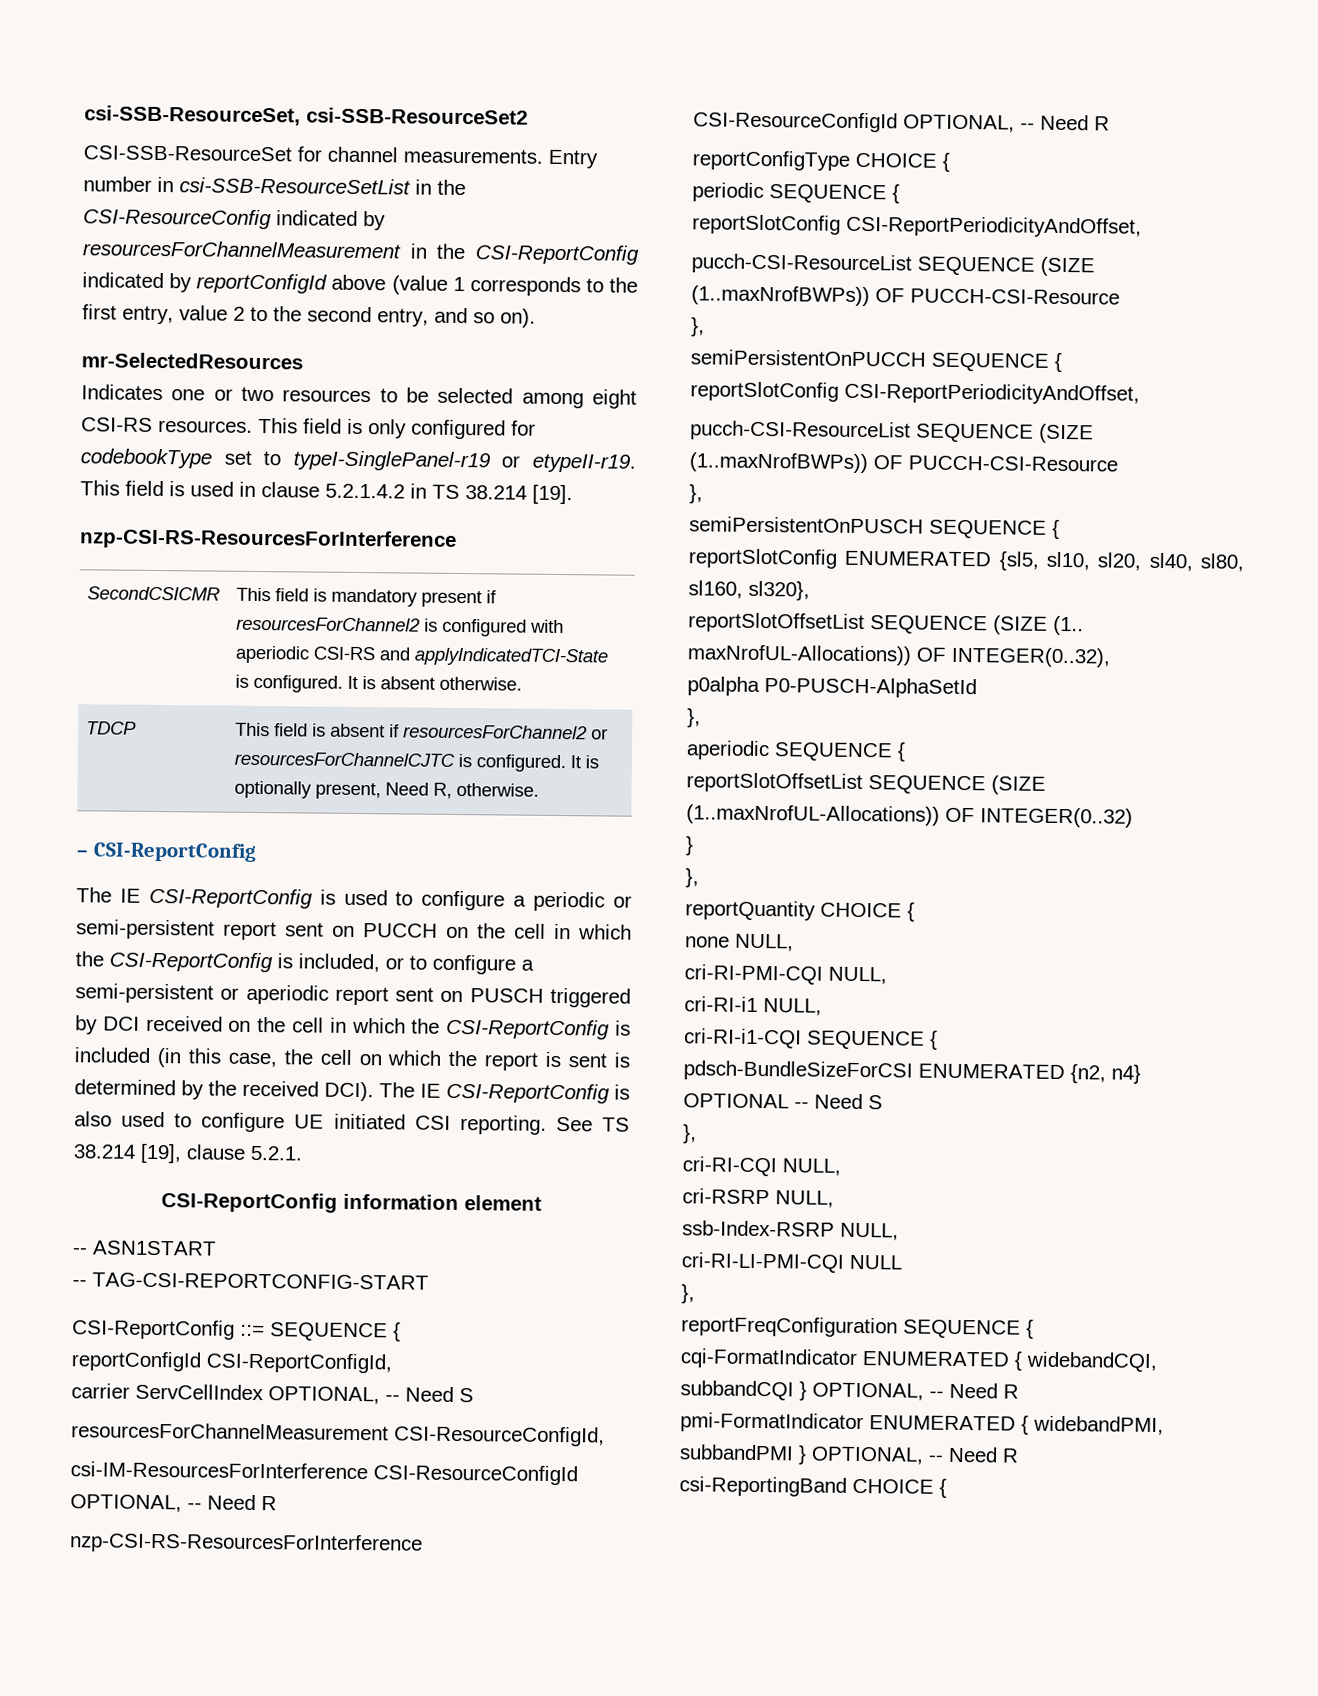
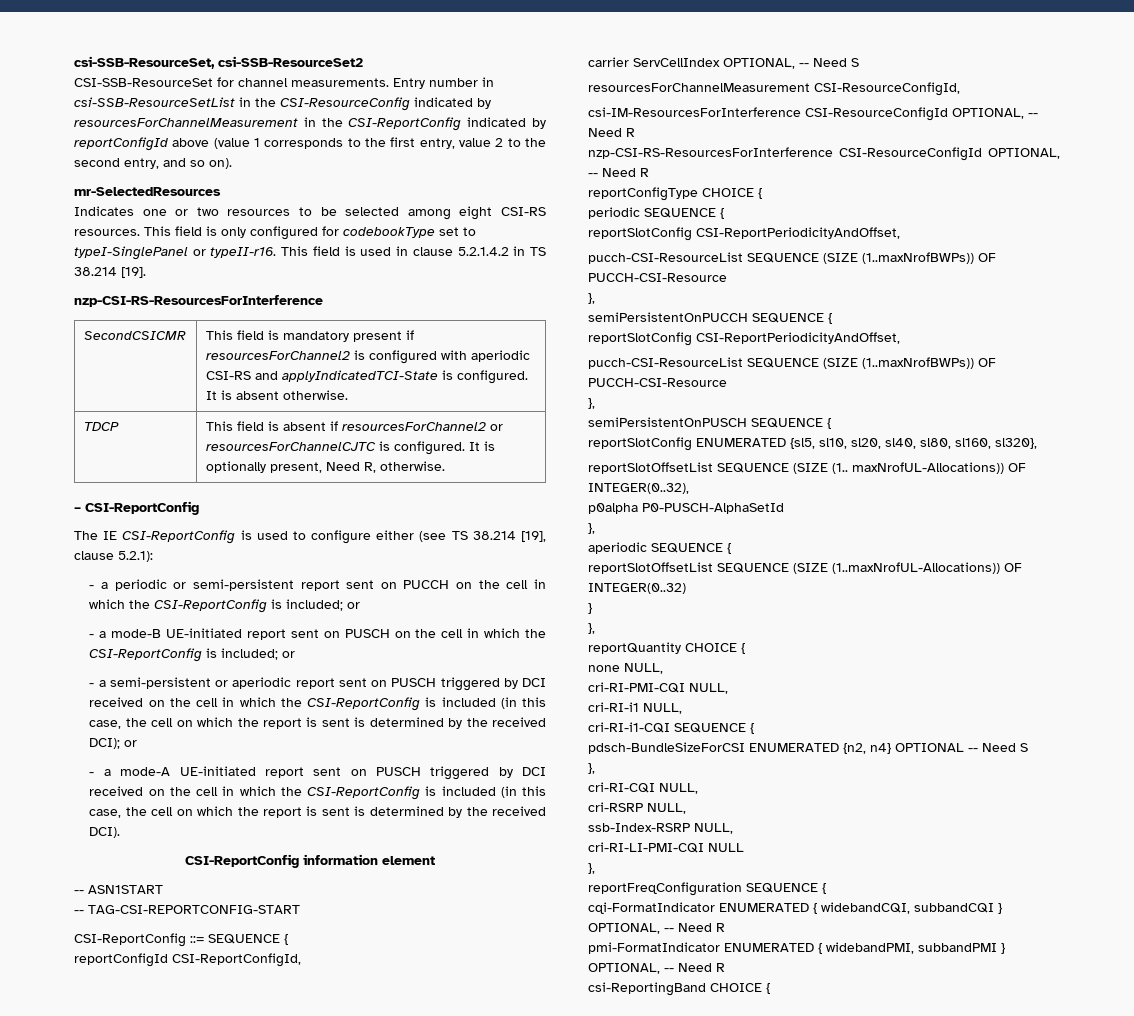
[292,450,636,473] typeI-SinglePanel-r19 or etypeII-r19. -> [74,246,277,260] typeI-SinglePanel or typeII-r16.
(506, 900) none -> [376,530,546,542] [74,551,153,562] [89,585,95,589] either (see TS 38.214 [19], clause 5.2.1): // -
[298,953,516,975] included, or to configure -> [286,599,361,611] [89,628,546,640] [89,648,296,662] [89,683,95,687] included; or // - a mode-B UE-initiated report sent on PUSCH on the cell in which the CSI-ReportConfig is included; or // -
[324,1081,630,1104] [74,1111,630,1135] [73,1143,303,1164] DCI). The IE CSI-ReportConfig is also used to configure UE initiated CSI reporting. See TS 38.214 [19], clause 5.2.1. -> [89,738,138,749] [89,766,546,780] [89,786,546,800] [89,806,546,818] [89,827,121,838] DCI); or // - a mode-A UE-initiated report sent on PUSCH triggered by DCI received on the cell in which the CSI-ReportConfig is included (in this case, the cell on which the report is sent is determined by the received DCI).

